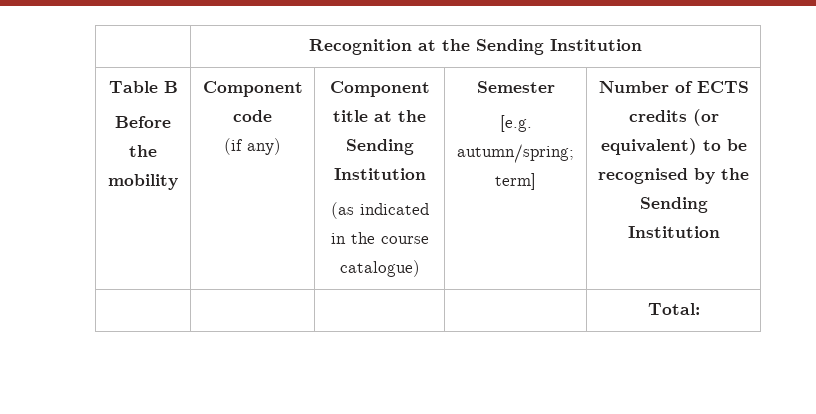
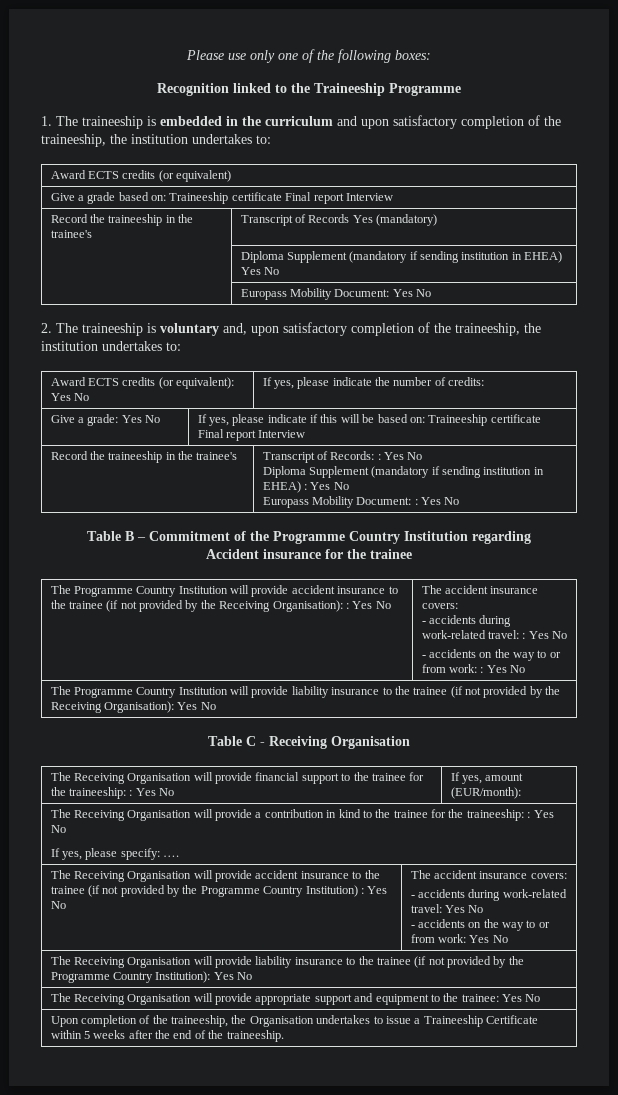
[309,39,642,55] [108,81,178,93] [115,116,171,128] [129,145,157,157] [108,174,178,190] [202,81,303,97] [233,110,272,122] [224,138,281,155] [329,81,430,97] [333,110,426,122] [345,139,414,155] [333,168,426,180] [330,202,429,219] [330,232,429,244] [339,260,420,277] [476,81,555,93] [499,115,532,132] [457,144,574,163] [495,173,536,190] [598,81,749,93] [628,109,719,126] [600,138,747,155] [598,168,749,184] [639,197,708,213] [627,226,720,238] [647,303,700,315] | Recognition at the Sending Institution // Table B // Before the mobility | Component code // (if any) | Component title at the Sending Institution // (as indicated in the course catalogue) | Semester // [e.g. autumn/spring; term] | Number of ECTS credits (or equivalent) to be recognised by the Sending Institution // | | | | Total: -> [186,49,431,63] [157,83,461,96] [41,115,561,129] [41,134,271,147] [50,170,232,182] [50,192,393,204] [50,214,194,226] [50,230,92,238] [240,214,438,226] [240,251,563,263] [240,267,279,275] [240,288,432,300] [41,322,541,336] [41,341,181,351] [50,377,235,389] [50,393,89,401] [262,377,485,389] [50,414,161,426] [197,414,541,426] [197,429,306,441] [50,451,238,463] [262,451,423,463] [262,466,544,478] [262,481,349,493] [262,496,460,508] [87,531,531,544] [206,549,412,559] [50,585,398,597] [50,600,391,612] [421,585,539,594] [421,603,458,609] [421,615,512,627] [421,630,568,639] [421,649,561,661] [421,664,526,673] [50,686,561,698] [50,701,216,713] [208,736,410,749] [50,772,425,784] [50,787,175,799] [450,772,524,784] [450,787,521,799] [50,809,554,821] [50,825,66,833] [50,848,180,860] [50,870,380,882] [50,885,388,897] [50,901,66,909] [410,870,567,879] [410,889,567,901] [410,904,484,913] [410,919,550,931] [410,934,508,943] [50,956,524,968] [50,971,253,983] [50,993,541,1005] [50,1015,539,1027] [50,1030,284,1042] Please use only one of the following boxes: // Recognition linked to the Traineeship Programme // 1. The traineeship is embedded in the curriculum and upon satisfactory completion of the traineeship, the institution undertakes to: // Award ECTS credits (or equivalent) // Give a grade based on: Traineeship certificate Final report Interview // Record the traineeship in the trainee's | Transcript of Records Yes (mandatory) // | Diploma Supplement (mandatory if sending institution in EHEA) Yes No // | Europass Mobility Document: Yes No // 2. The traineeship is voluntary and, upon satisfactory completion of the traineeship, the institution undertakes to: // Award ECTS credits (or equivalent): Yes No | If yes, please indicate the number of credits: // Give a grade: Yes No | If yes, please indicate if this will be based on: Traineeship certificate Final report Interview // Record the traineeship in the trainee's | Transcript of Records: : Yes No // Diploma Supplement (mandatory if sending institution in EHEA) : Yes No // Europass Mobility Document: : Yes No // Table B – Commitment of the Programme Country Institution regarding // Accident insurance for the trainee // The Programme Country Institution will provide accident insurance to the trainee (if not provided by the Receiving Organisation): : Yes No | The accident insurance covers: // - accidents during work-related travel: : Yes No // - accidents on the way to or from work: : Yes No // The Programme Country Institution will provide liability insurance to the trainee (if not provided by the Receiving Organisation): Yes No // Table C - Receiving Organisation // The Receiving Organisation will provide financial support to the trainee for the traineeship: : Yes No | If yes, amount (EUR/month): // The Receiving Organisation will provide a contribution in kind to the trainee for the traineeship: : Yes No // If yes, please specify: …. // The Receiving Organisation will provide accident insurance to the trainee (if not provided by the Programme Country Institution) : Yes No | The accident insurance covers: // - accidents during work-related travel: Yes No // - accidents on the way to or from work: Yes No // The Receiving Organisation will provide liability insurance to the trainee (if not provided by the Programme Country Institution): Yes No // The Receiving Organisation will provide appropriate support and equipment to the trainee: Yes No // Upon completion of the traineeship, the Organisation undertakes to issue a Traineeship Certificate within 5 weeks after the end of the traineeship.

